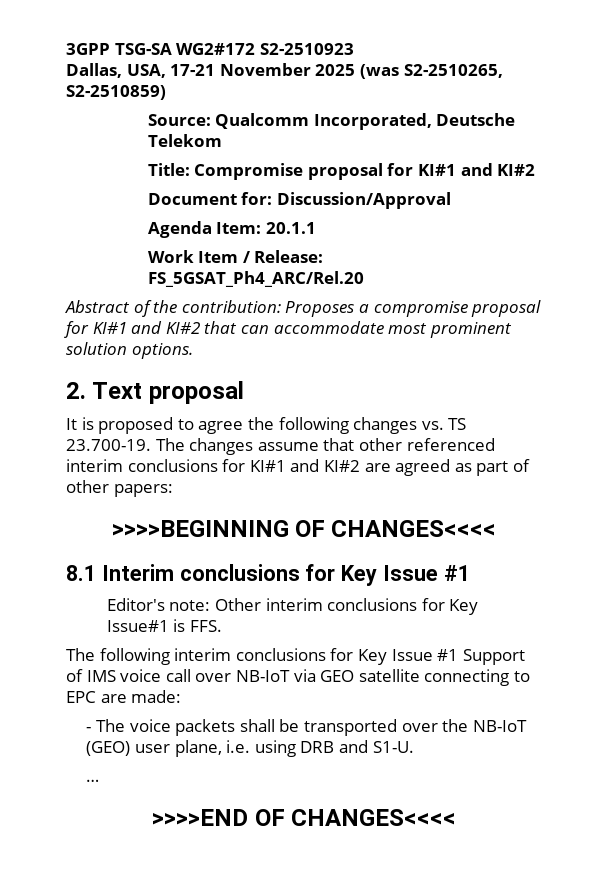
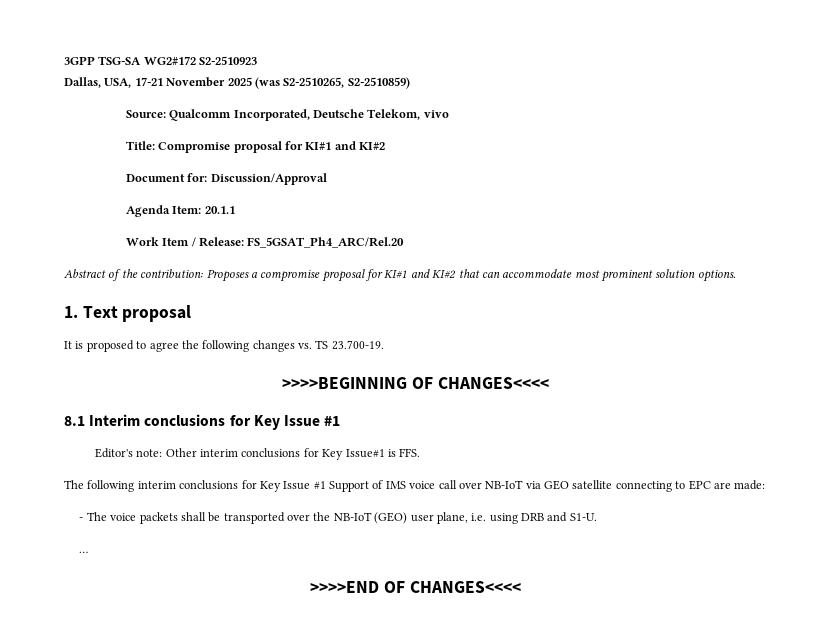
[147,134,222,147] Telekom -> [367,109,449,120] Telekom, vivo
[66,382,86,399] 2. -> [64,306,78,318] 1.
[155,438,495,455] [66,459,530,476] [66,480,173,497] The changes assume that other referenced interim conclusions for KI#1 and KI#2 are agreed as part of other papers: -> (384, 345) none

